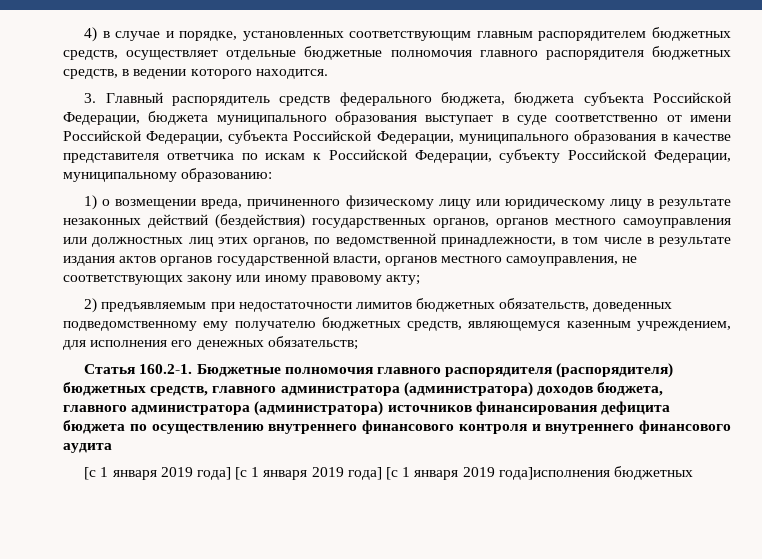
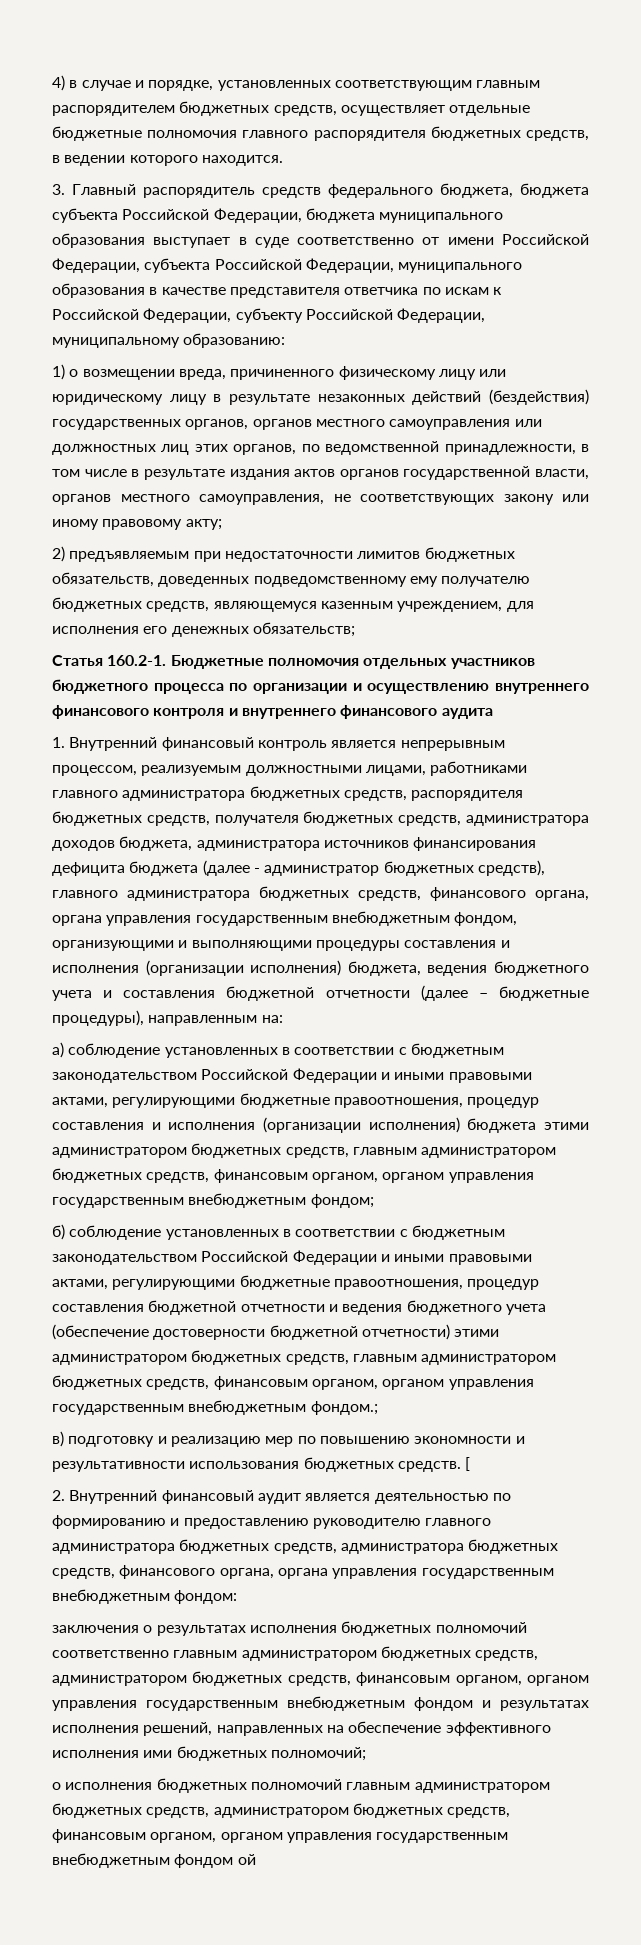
[376,363,674,378] [63,382,664,397] [63,401,670,416] [63,420,147,434] главного распорядителя (распорядителя) бюджетных средств, главного администратора (администратора) доходов бюджета, главного администратора (администратора) источников финансирования дефицита бюджета по -> [363,658,535,669] [52,679,362,694] отдельных участников бюджетного процесса по организации и
[84,466,693,480] [с 1 января 2019 года] [с 1 января 2019 года] [с 1 января 2019 года]исполнения бюджетных -> [52,737,505,751] [52,761,528,776] [52,786,524,801] [52,811,589,826] [52,836,537,851] [52,860,545,876] [52,886,589,901] [52,911,518,926] [52,940,510,951] [52,960,590,976] [52,985,590,1001] [52,1010,283,1026] [52,1042,504,1058] [52,1068,532,1083] [52,1093,540,1108] [52,1117,589,1133] [52,1143,557,1158] [52,1168,534,1183] [52,1193,374,1208] [52,1224,505,1240] [52,1250,532,1265] [52,1275,540,1290] [52,1300,546,1315] [52,1324,500,1340] [52,1350,557,1365] [52,1375,534,1390] [52,1400,378,1415] [52,1431,525,1447] [52,1457,471,1472] [52,1490,511,1504] [52,1515,492,1529] [52,1539,559,1554] [52,1565,554,1579] [52,1589,238,1604] [52,1621,527,1636] [52,1646,539,1661] [52,1671,590,1686] [52,1696,589,1711] [52,1721,551,1736] [52,1746,366,1761] [52,1778,550,1793] [52,1803,511,1818] [52,1829,509,1843] [52,1853,256,1868] 1. Внутренний финансовый контроль является непрерывным процессом, реализуемым должностными лицами, работниками главного администратора бюджетных средств, распорядителя бюджетных средств, получателя бюджетных средств, администратора доходов бюджета, администратора источников финансирования дефицита бюджета (далее - администратор бюджетных средств), главного администратора бюджетных средств, финансового органа, органа управления государственным внебюджетным фондом, организующими и выполняющими процедуры составления и исполнения (организации исполнения) бюджета, ведения бюджетного учета и составления бюджетной отчетности (далее – бюджетные процедуры), направленным на: // а) соблюдение установленных в соответствии с бюджетным законодательством Российской Федерации и иными правовыми актами, регулирующими бюджетные правоотношения, процедур составления и исполнения (организации исполнения) бюджета этими администратором бюджетных средств, главным администратором бюджетных средств, финансовым органом, органом управления государственным внебюджетным фондом; // б) соблюдение установленных в соответствии с бюджетным законодательством Российской Федерации и иными правовыми актами, регулирующими бюджетные правоотношения, процедур составления бюджетной отчетности и ведения бюджетного учета (обеспечение достоверности бюджетной отчетности) этими администратором бюджетных средств, главным администратором бюджетных средств, финансовым органом, органом управления государственным внебюджетным фондом.; // в) подготовку и реализацию мер по повышению экономности и результативности использования бюджетных средств. [ // 2. Внутренний финансовый аудит является деятельностью по формированию и предоставлению руководителю главного администратора бюджетных средств, администратора бюджетных средств, финансового органа, органа управления государственным внебюджетным фондом: // заключения о результатах исполнения бюджетных полномочий соответственно главным администратором бюджетных средств, администратором бюджетных средств, финансовым органом, органом управления государственным внебюджетным фондом и результатах исполнения решений, направленных на обеспечение эффективного исполнения ими бюджетных полномочий; // о исполнения бюджетных полномочий главным администратором бюджетных средств, администратором бюджетных средств, финансовым органом, органом управления государственным внебюджетным фондом ой

